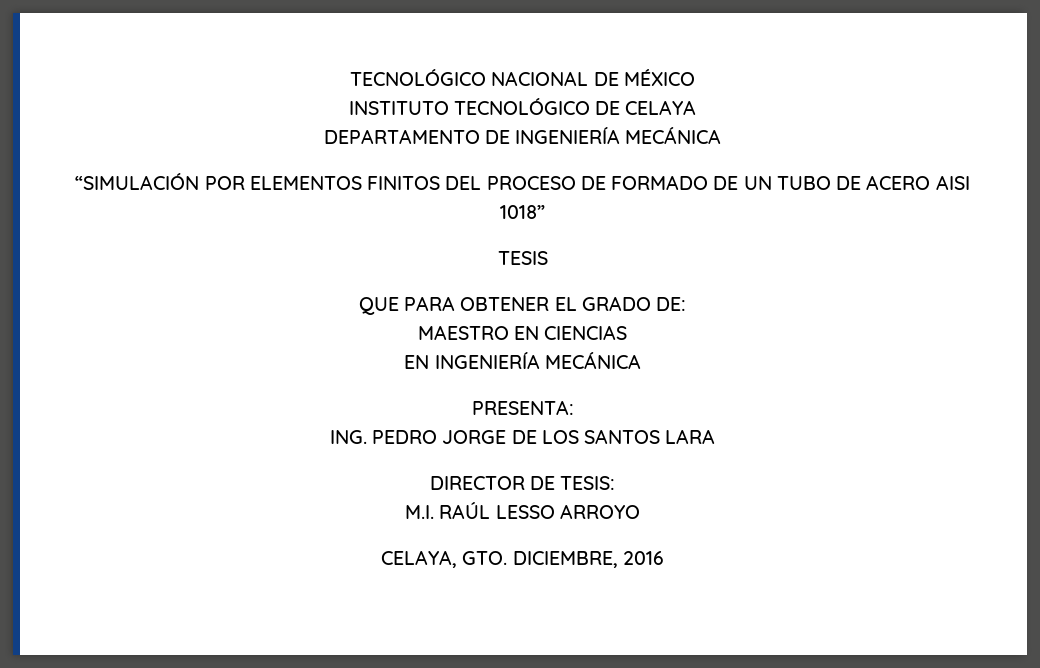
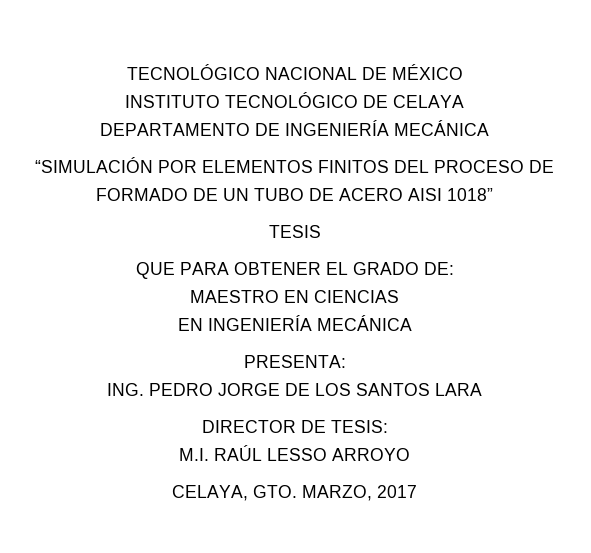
[512,551,664,568] DICIEMBRE, 2016 -> [302,485,417,501] MARZO, 2017

